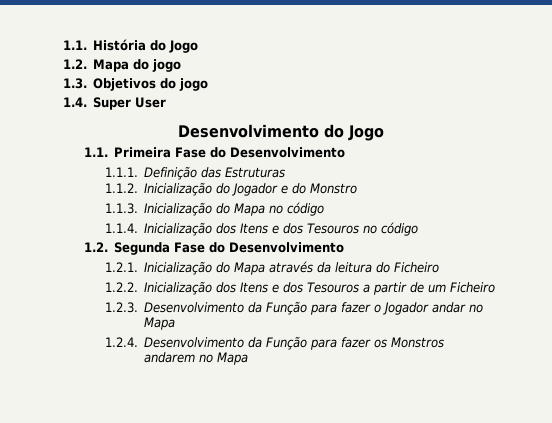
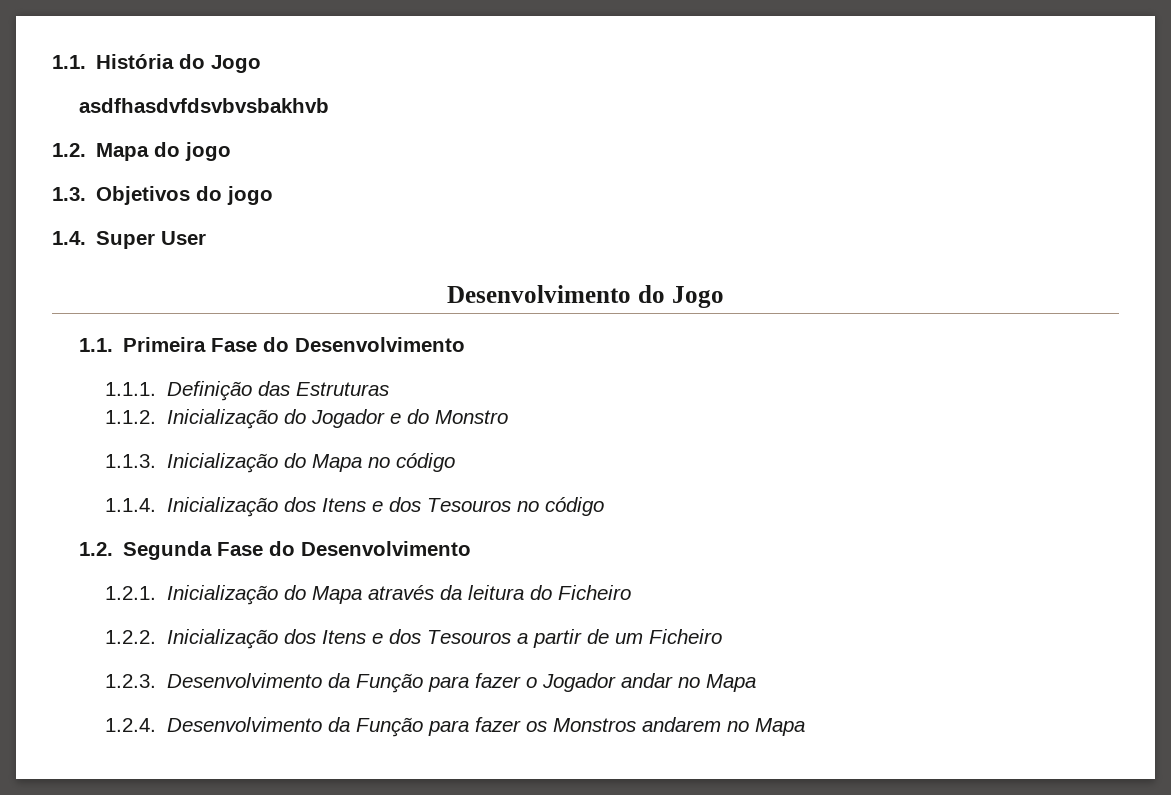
(199, 46) none -> [78,98,329,113] // asdfhasdvfdsvbvsbakhvb

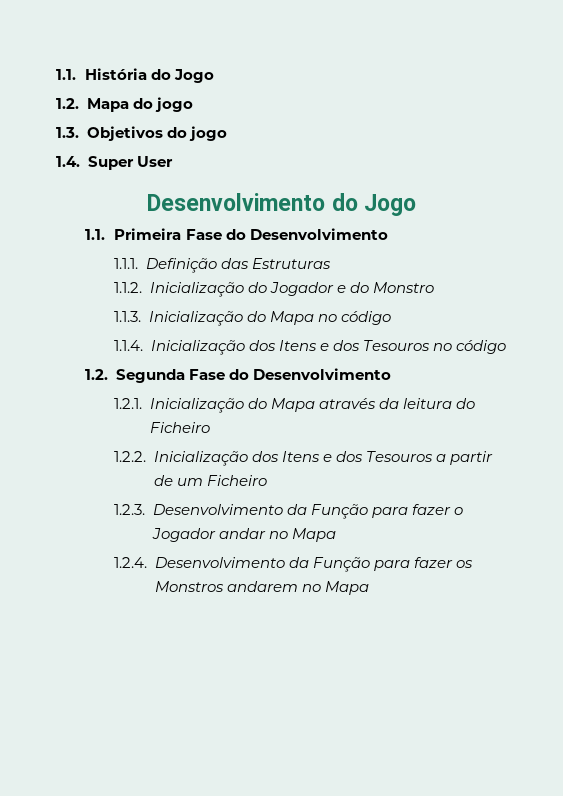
[78,98,329,113] // asdfhasdvfdsvbvsbakhvb -> (215, 76) none

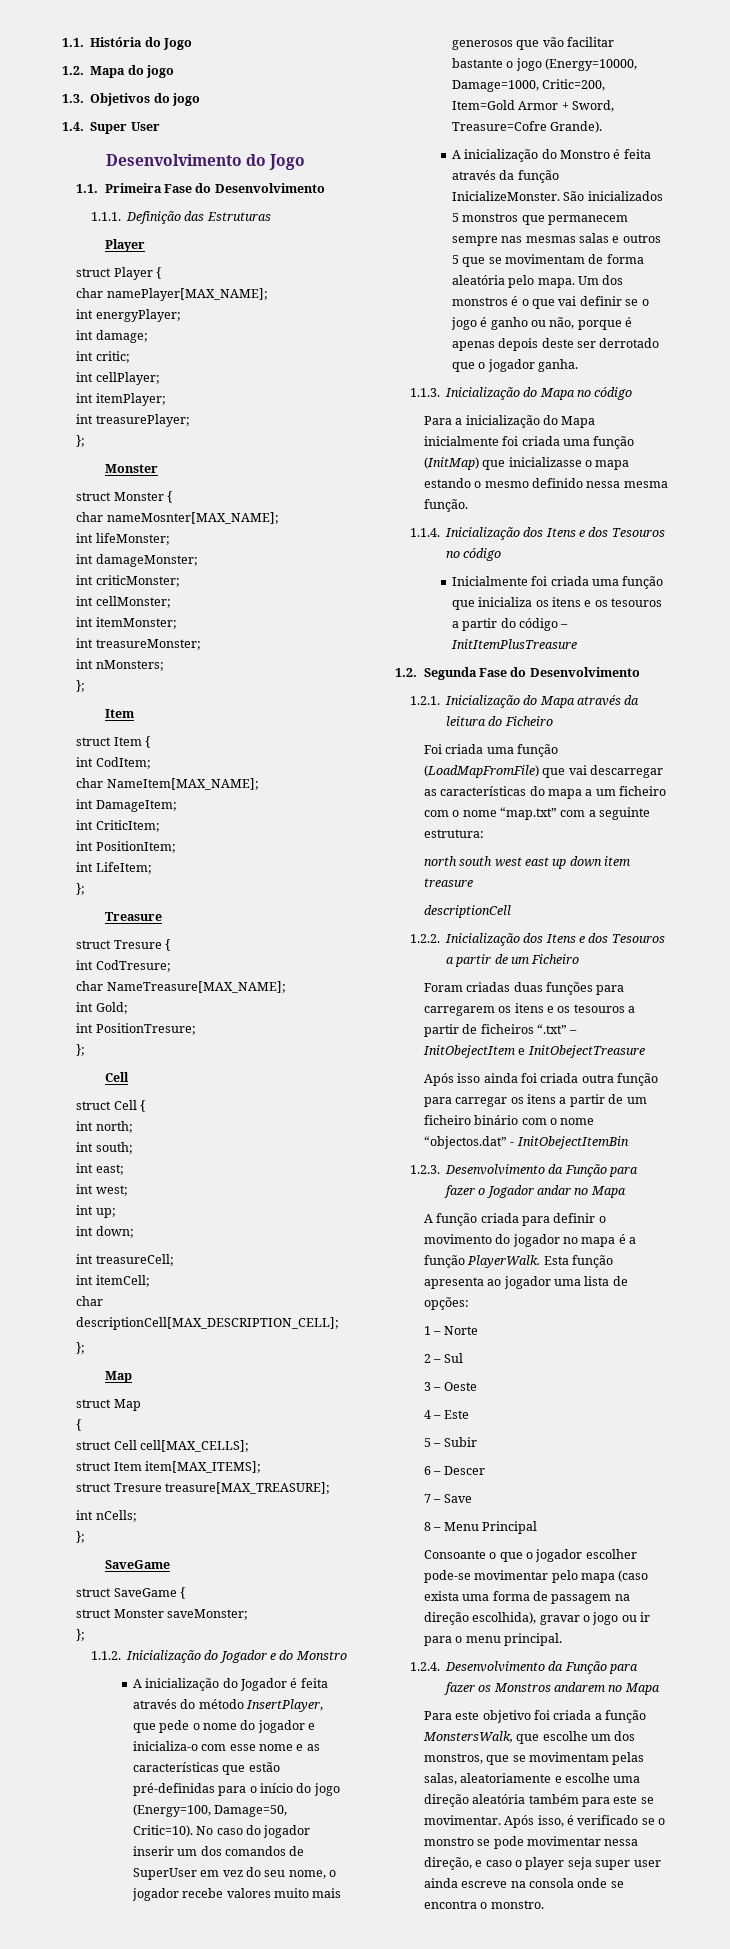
(332, 263) none -> [104,239,145,252] [76,267,162,280] [76,288,268,301] [76,309,181,322] [76,330,148,343] [76,351,130,363] [76,372,160,385] [76,393,166,406] [76,414,190,427] [76,435,86,447] [104,464,158,473] [76,491,173,503] [76,512,279,524] [76,533,170,545] [76,554,198,567] [76,575,180,587] [76,596,171,608] [76,617,177,629] [76,638,201,650] [76,659,164,671] [76,680,86,692] [104,709,134,718] [76,736,151,748] [76,757,151,769] [76,778,259,790] [76,799,177,812] [76,820,160,832] [76,841,176,853] [76,862,152,874] [76,883,86,895] [104,912,162,921] [76,939,171,951] [76,960,171,972] [76,981,286,993] [76,1002,128,1014] [76,1023,196,1035] [76,1044,86,1056] [104,1072,129,1082] [76,1100,146,1112] [76,1121,133,1133] [76,1142,133,1154] [76,1163,124,1175] [76,1184,128,1196] [76,1205,116,1218] [76,1226,134,1238] [76,1254,174,1266] [76,1275,150,1287] [76,1296,104,1306] [76,1317,340,1330] [76,1342,86,1354] [104,1371,132,1383] [76,1399,141,1411] [76,1419,82,1431] [76,1440,250,1452] [76,1461,262,1473] [76,1482,331,1494] [76,1510,137,1522] [76,1531,86,1543] [104,1560,170,1569] [76,1587,186,1599] [76,1609,249,1620] [76,1629,86,1641] // Player // struct Player { // char namePlayer[MAX_NAME]; // int energyPlayer; // int damage; // int critic; // int cellPlayer; // int itemPlayer; // int treasurePlayer; // }; // Monster // struct Monster { // char nameMosnter[MAX_NAME]; // int lifeMonster; // int damageMonster; // int criticMonster; // int cellMonster; // int itemMonster; // int treasureMonster; // int nMonsters; // }; // Item // struct Item { // int CodItem; // char NameItem[MAX_NAME]; // int DamageItem; // int CriticItem; // int PositionItem; // int LifeItem; // }; // Treasure // struct Tresure { // int CodTresure; // char NameTreasure[MAX_NAME]; // int Gold; // int PositionTresure; // }; // Cell // struct Cell { // int north; // int south; // int east; // int west; // int up; // int down; // int treasureCell; // int itemCell; // char descriptionCell[MAX_DESCRIPTION_CELL]; // }; // Map // struct Map // { // struct Cell cell[MAX_CELLS]; // struct Item item[MAX_ITEMS]; // struct Tresure treasure[MAX_TREASURE]; // int nCells; // }; // SaveGame // struct SaveGame { // struct Monster saveMonster; // };
(435, 287) none -> [132,1678,328,1691] [132,1699,324,1712] [132,1720,316,1733] [132,1741,320,1751] [132,1762,280,1775] [132,1783,340,1796] [132,1804,288,1817] [132,1825,311,1838] [132,1846,305,1856] [132,1867,337,1880] [131,1888,342,1901] [451,37,615,50] [451,58,638,71] [451,79,606,92] [451,100,615,112] [451,121,603,133] [451,149,651,162] [451,170,559,183] [451,191,663,201] [451,213,629,225] [451,233,661,246] [451,254,644,267] [451,275,624,288] [451,296,649,309] [450,317,633,330] [451,338,660,351] [451,359,579,372] // A inicialização do Jogador é feita através do método InsertPlayer, que pede o nome do jogador e inicializa-o com esse nome e as características que estão pré-definidas para o início do jogo (Energy=100, Damage=50, Critic=10). No caso do jogador inserir um dos comandos de SuperUser em vez do seu nome, o jogador recebe valores muito mais generosos que vão facilitar bastante o jogo (Energy=10000, Damage=1000, Critic=200, Item=Gold Armor + Sword, Treasure=Cofre Grande). // A inicialização do Monstro é feita através da função InicializeMonster. São inicializados 5 monstros que permanecem sempre nas mesmas salas e outros 5 que se movimentam de forma aleatória pelo mapa. Um dos monstros é o que vai definir se o jogo é ganho ou não, porque é apenas depois deste ser derrotado que o jogador ganha.
(392, 318) none -> [423,415,596,428] [423,436,635,449] [423,457,630,470] [423,478,668,488] [423,499,468,512] // Para a inicialização do Mapa inicialmente foi criada uma função (InitMap) que inicializasse o mapa estando o mesmo definido nessa mesma função.
(507, 347) none -> [451,576,664,589] [451,597,663,610] [451,618,569,631] [450,639,577,649] // Inicialmente foi criada uma função que inicializa os itens e os tesouros a partir do código – InitItemPlusTreasure
(210, 427) none -> [423,744,559,757] [423,765,664,778] [423,786,667,799] [423,807,651,820] [423,829,484,838] [423,856,631,869] [423,878,473,887] [423,905,511,918] // Foi criada uma função (LoadMapFromFile) que vai descarregar as características do mapa a um ficheiro com o nome “map.txt” com a seguinte estrutura: // north south west east up down item treasure // descriptionCell
(268, 480) none -> [423,982,625,995] [423,1003,636,1016] [423,1024,578,1037] [422,1045,645,1058] [423,1073,659,1086] [423,1094,647,1107] [423,1115,595,1125] [423,1136,629,1149] // Foram criadas duas funções para carregarem os itens e os tesouros a partir de ficheiros “.txt” – InitObejectItem e InitObejectTreasure // Após isso ainda foi criada outra função para carregar os itens a partir de um ficheiro binário com o nome “objectos.dat” - InitObejectItemBin
(337, 535) none -> [423,1213,606,1226] [423,1234,637,1247] [423,1255,614,1268] [423,1276,628,1289] [423,1297,469,1310] [423,1326,478,1335] [423,1353,463,1363] [423,1382,477,1391] [423,1410,469,1419] [423,1437,477,1447] [423,1466,485,1475] [423,1494,472,1503] [423,1521,538,1534] [423,1549,637,1562] [423,1570,649,1583] [423,1591,630,1604] [423,1612,651,1625] [423,1633,563,1646] // A função criada para definir o movimento do jogador no mapa é a função PlayerWalk. Esta função apresenta ao jogador uma lista de opções: // 1 – Norte // 2 – Sul // 3 – Oeste // 4 – Este // 5 – Subir // 6 – Descer // 7 – Save // 8 – Menu Principal // Consoante o que o jogador escolher pode-se movimentar pelo mapa (caso exista uma forma de passagem na direção escolhida), gravar o jogo ou ir para o menu principal.
(370, 588) none -> [423,1710,647,1723] [422,1731,636,1744] [423,1752,645,1765] [423,1773,641,1785] [423,1794,654,1807] [423,1815,666,1828] [423,1836,639,1849] [423,1857,661,1870] [423,1878,624,1888] [423,1900,544,1909] // Para este objetivo foi criada a função MonstersWalk, que escolhe um dos monstros, que se movimentam pelas salas, aleatoriamente e escolhe uma direção aleatória também para este se movimentar. Após isso, é verificado se o monstro se pode movimentar nessa direção, e caso o player seja super user ainda escreve na consola onde se encontra o monstro.

